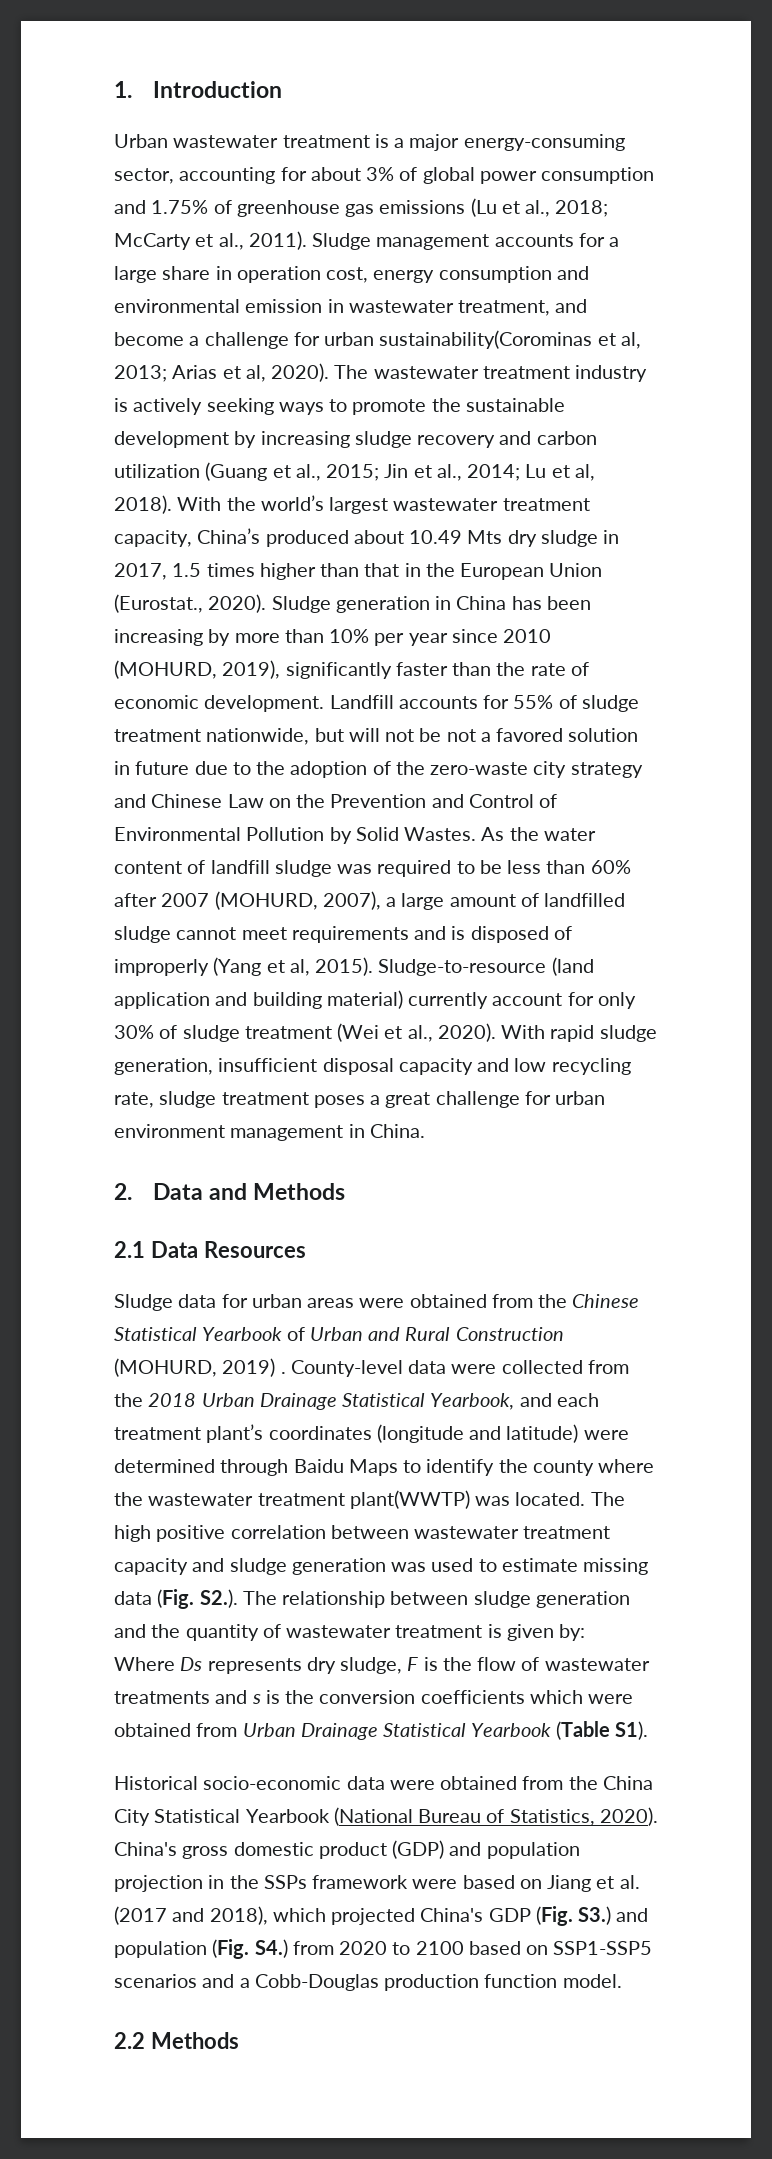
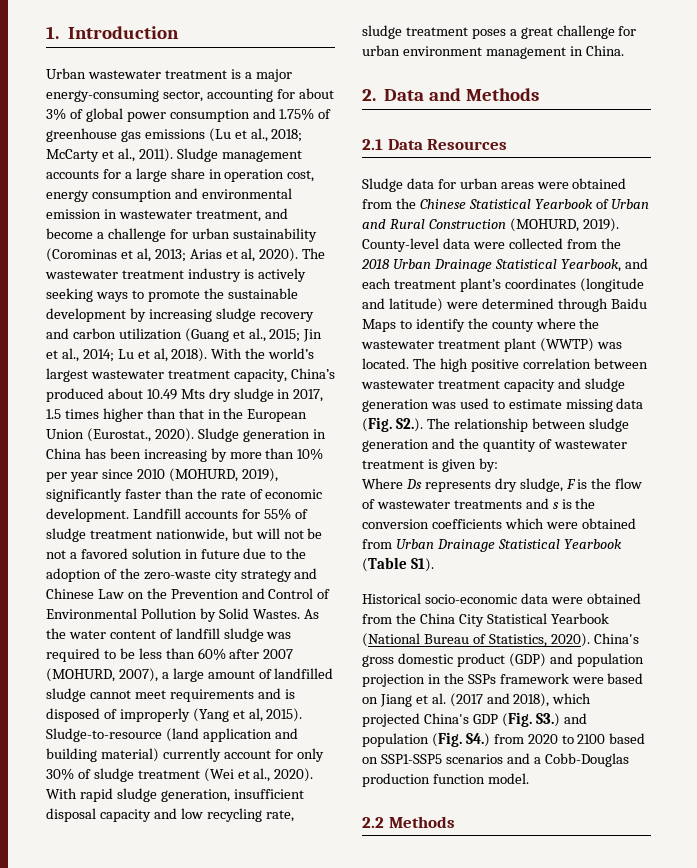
[379,330,593,349] sustainability(Corominas -> [232,228,317,242] [46,248,117,262] sustainability (Corominas
[222,1358,286,1377] 2019) . -> [582,218,619,232] 2019).
[349,1490,470,1509] plant(WWTP) -> [503,338,594,352] plant (WWTP)

